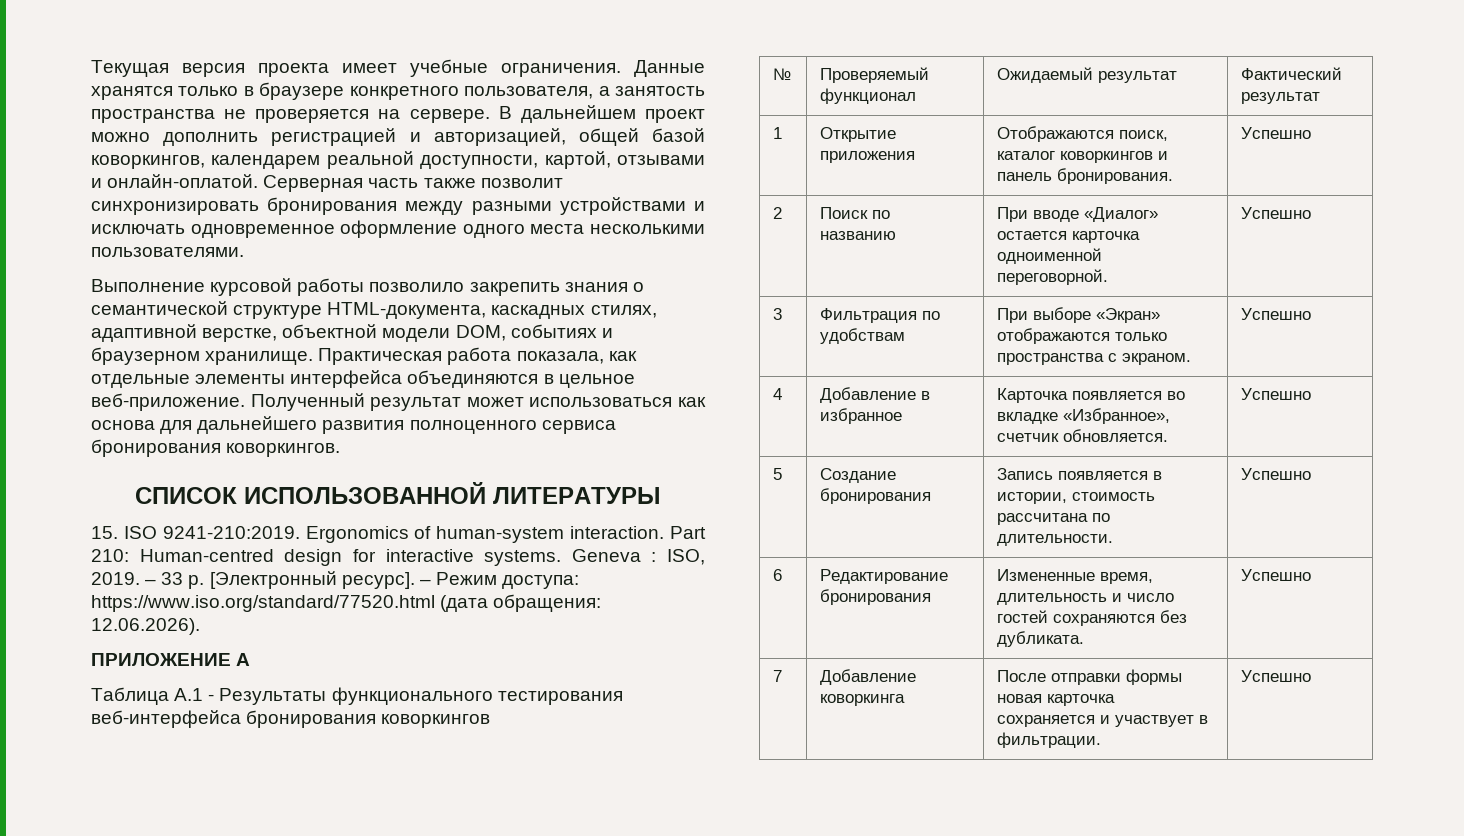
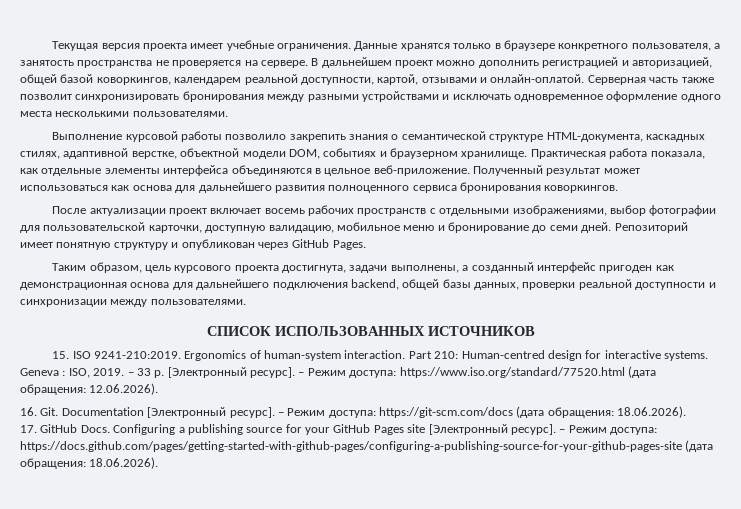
(341, 450) none -> [52,205,717,216] [20,222,688,233] [20,239,366,250] [52,262,674,273] [20,279,716,290] [20,299,246,307] // После актуализации проект включает восемь рабочих пространств с отдельными изображениями, выбор фотографии для пользовательской карточки, доступную валидацию, мобильное меню и бронирование до семи дней. Репозиторий имеет понятную структуру и опубликован через GitHub Pages. // Таким образом, цель курсового проекта достигнута, задачи выполнены, а созданный интерфейс пригоден как демонстрационная основа для дальнейшего подключения backend, общей базы данных, проверки реальной доступности и синхронизации между пользователями.
[244,482,661,504] ИСПОЛЬЗОВАННОЙ ЛИТЕРАТУРЫ -> [274,326,535,336] ИСПОЛЬЗОВАННЫХ ИСТОЧНИКОВ
[91,653,251,666] [91,687,623,705] [91,710,491,728] [773,68,792,80] [820,67,930,83] [820,88,917,104] [997,67,1178,83] [1241,67,1343,80] [1241,92,1321,104] [773,127,783,139] [820,127,897,142] [820,151,916,163] [997,126,1169,142] [997,151,1169,163] [997,168,1174,184] [1241,127,1312,139] [773,207,783,219] [820,207,891,219] [820,231,897,240] [997,207,1159,222] [997,231,1141,243] [997,248,1103,264] [997,269,1109,285] [1241,207,1312,219] [773,308,783,320] [820,308,941,323] [820,328,906,344] [997,307,1161,323] [997,328,1168,344] [997,353,1192,365] [1241,308,1312,320] [773,388,783,400] [820,387,931,403] [820,408,903,424] [997,388,1186,403] [997,408,1171,424] [997,429,1169,442] [1241,388,1312,400] [773,468,783,480] [820,468,897,483] [820,488,932,504] [997,468,1163,480] [997,492,1156,504] [997,513,1111,525] [997,534,1114,546] [1241,468,1312,480] [773,569,783,581] [820,569,949,584] [820,589,932,605] [997,569,1154,584] [997,593,1175,605] [997,610,1188,626] [997,631,1085,647] [1241,569,1312,581] [773,670,783,682] [820,669,917,685] [820,694,906,706] [997,669,1183,685] [997,694,1116,706] [997,715,1209,727] [997,732,1102,748] [1241,670,1312,682] ПРИЛОЖЕНИЕ А // Таблица А.1 - Результаты функционального тестирования веб-интерфейса бронирования коворкингов // № | Проверяемый функционал | Ожидаемый результат | Фактический результат // 1 | Открытие приложения | Отображаются поиск, каталог коворкингов и панель бронирования. | Успешно // 2 | Поиск по названию | При вводе «Диалог» остается карточка одноименной переговорной. | Успешно // 3 | Фильтрация по удобствам | При выборе «Экран» отображаются только пространства с экраном. | Успешно // 4 | Добавление в избранное | Карточка появляется во вкладке «Избранное», счетчик обновляется. | Успешно // 5 | Создание бронирования | Запись появляется в истории, стоимость рассчитана по длительности. | Успешно // 6 | Редактирование бронирования | Измененные время, длительность и число гостей сохраняются без дубликата. | Успешно // 7 | Добавление коворкинга | После отправки формы новая карточка сохраняется и участвует в фильтрации. | Успешно -> [20,406,687,418] [20,424,657,435] [20,440,714,452] [20,457,159,469] 16. Git. Documentation [Электронный ресурс]. – Режим доступа: https://git-scm.com/docs (дата обращения: 18.06.2026). // 17. GitHub Docs. Configuring a publishing source for your GitHub Pages site [Электронный ресурс]. – Режим доступа: https://docs.github.com/pages/getting-started-with-github-pages/configuring-a-publishing-source-for-your-github-pages-site (дата обращения: 18.06.2026).

